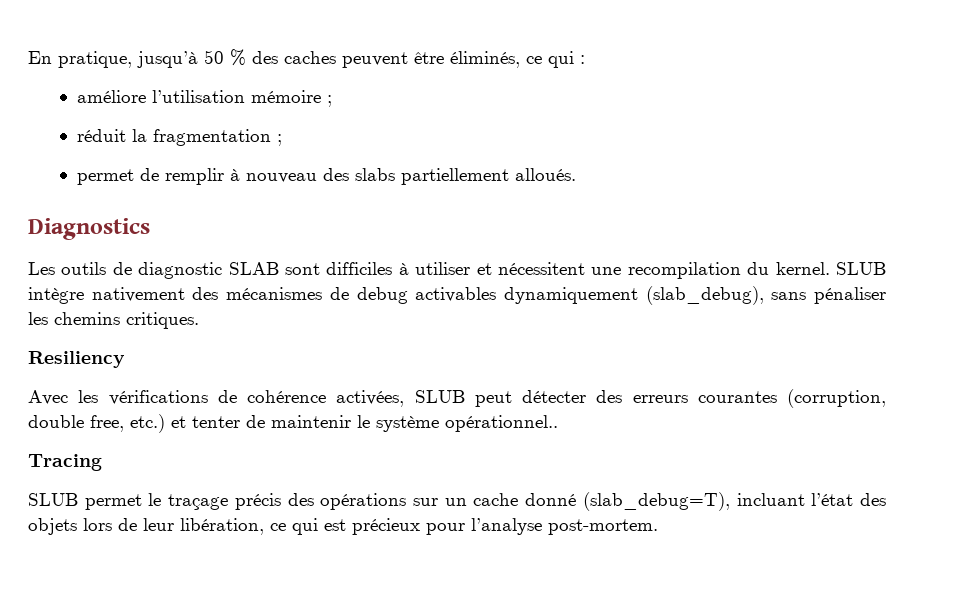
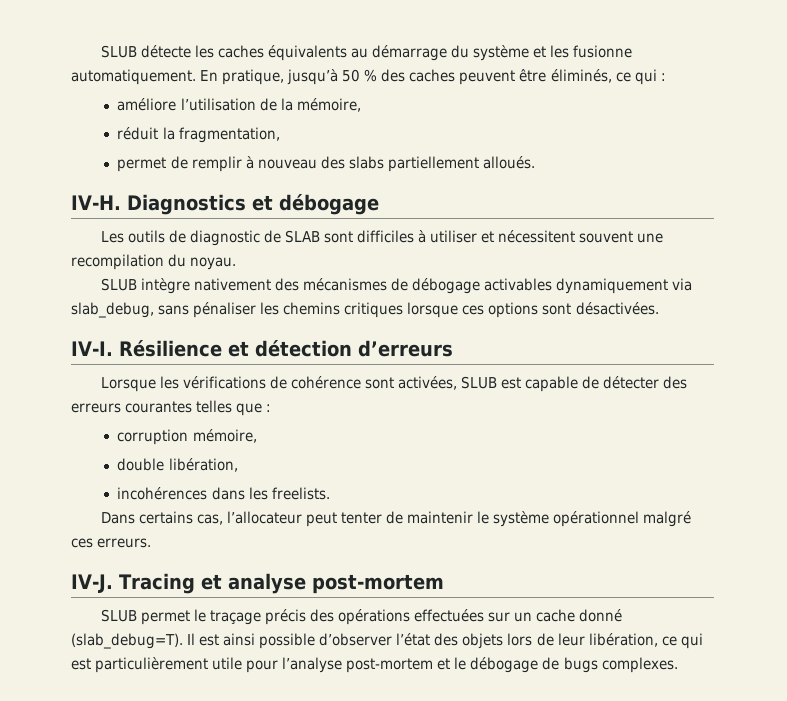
(28, 57) none -> [100,45,633,61] [71,69,196,85] SLUB détecte les caches équivalents au démarrage du système et les fusionne automatiquement.
[251,90,333,107] mémoire ; -> [259,98,361,112] de la mémoire,
[153,129,283,146] fragmentation ; -> [178,127,280,143] fragmentation,
(577, 174) none -> [71,195,121,210] IV-H.
(150, 229) none -> [251,194,379,215] et débogage
(223, 270) none -> [263,230,281,243] de
(585, 268) none -> [579,231,634,243] souvent
[775,262,830,275] kernel. -> [190,257,237,270] noyau. //
[356,287,408,304] debug -> [411,278,480,294] débogage
[645,286,764,305] (slab_debug), -> [672,278,693,291] [71,302,154,318] via slab_debug,
[126,312,199,329] [28,351,125,368] [28,390,68,405] critiques. // Resiliency // Avec -> [344,302,659,318] [71,340,453,357] [100,377,156,392] critiques lorsque ces options sont désactivées. // IV-I. Résilience et détection d’erreurs // Lorsque
(326, 396) none -> [364,377,394,389] sont
[474,391,512,407] peut -> [500,376,600,392] est capable de
[787,389,886,408] [28,414,186,433] (corruption, double free, etc.) et -> [196,400,272,416] [117,429,257,445] [117,458,238,472] [117,487,330,500] [100,511,337,527] telles que : // corruption mémoire, // double libération, // incohérences dans les freelists. // Dans certains cas, l’allocateur peut
[445,415,558,432] [28,454,102,471] opérationnel.. // Tracing -> [553,511,692,527] [71,538,152,548] [71,573,444,594] opérationnel malgré ces erreurs. // IV-J. Tracing et analyse post-mortem
(407, 501) none -> [413,609,484,622] effectuées
[582,492,805,511] (slab_debug=T), incluant -> [71,633,393,649] (slab_debug=T). Il est ainsi possible d’observer
[352,518,658,535] précieux pour l’analyse post-mortem. -> [95,657,678,673] particulièrement utile pour l’analyse post-mortem et le débogage de bugs complexes.

